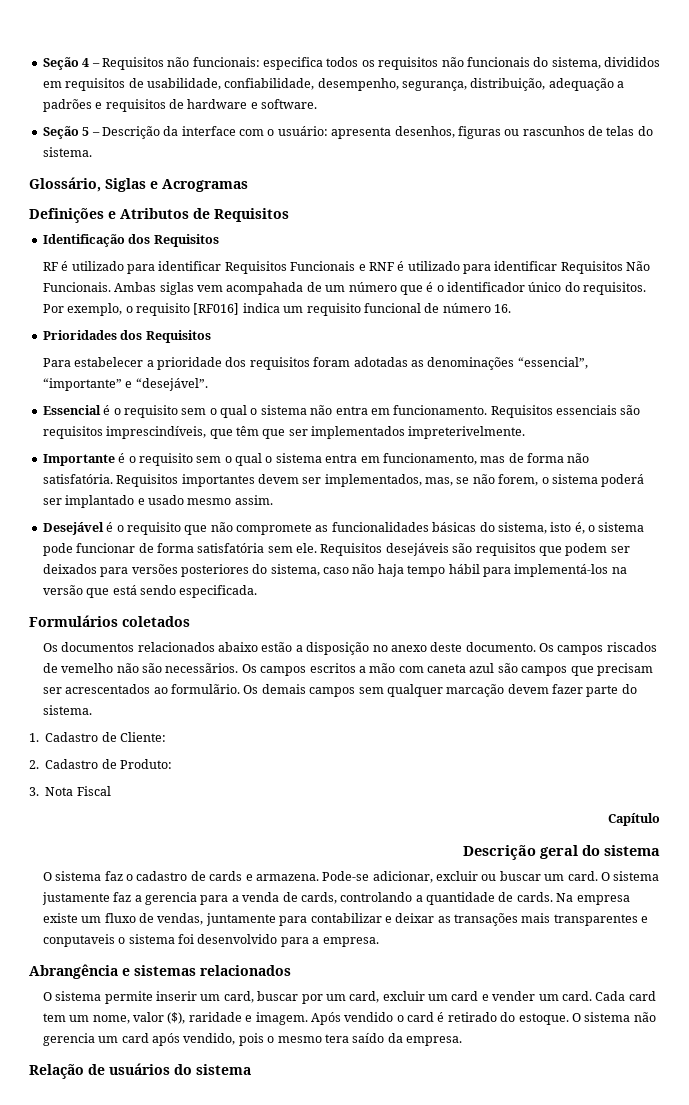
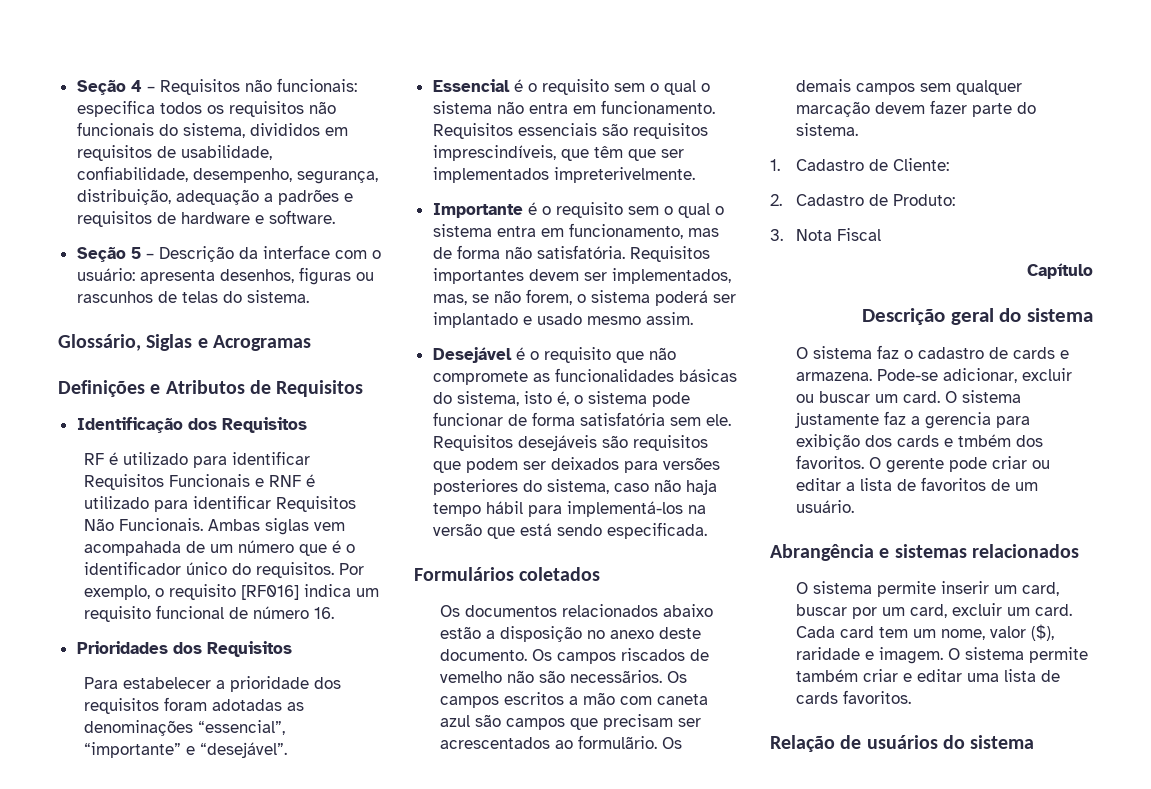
[231,892,630,905] [42,913,649,926] [42,934,379,947] a venda de cards, controlando a quantidade de cards. Na empresa existe um fluxo de vendas, juntamente para contabilizar e deixar as transações mais transparentes e conputaveis o sistema foi desenvolvido para a empresa. -> [796,434,1044,450] [796,455,1051,473] [796,477,1039,491] [796,500,855,513] exibição dos cards e tmbém dos favoritos. O gerente pode criar ou editar a lista de favoritos de um usuário.
[451,991,559,1001] card e vender um -> (1031, 611) none
[310,1012,656,1025] [42,1033,463,1046] Após vendido o card é retirado do estoque. O sistema não gerencia um card após vendido, pois o mesmo tera saído da empresa. -> [948,647,1089,663] [796,669,1061,682] [796,690,912,704] O sistema permite também criar e editar uma lista de cards favoritos.

